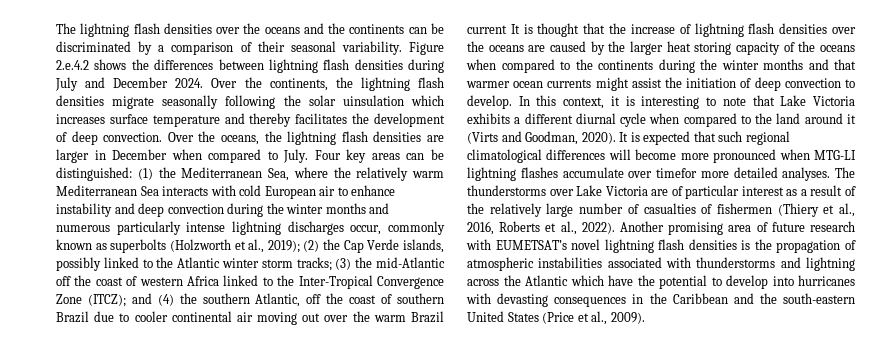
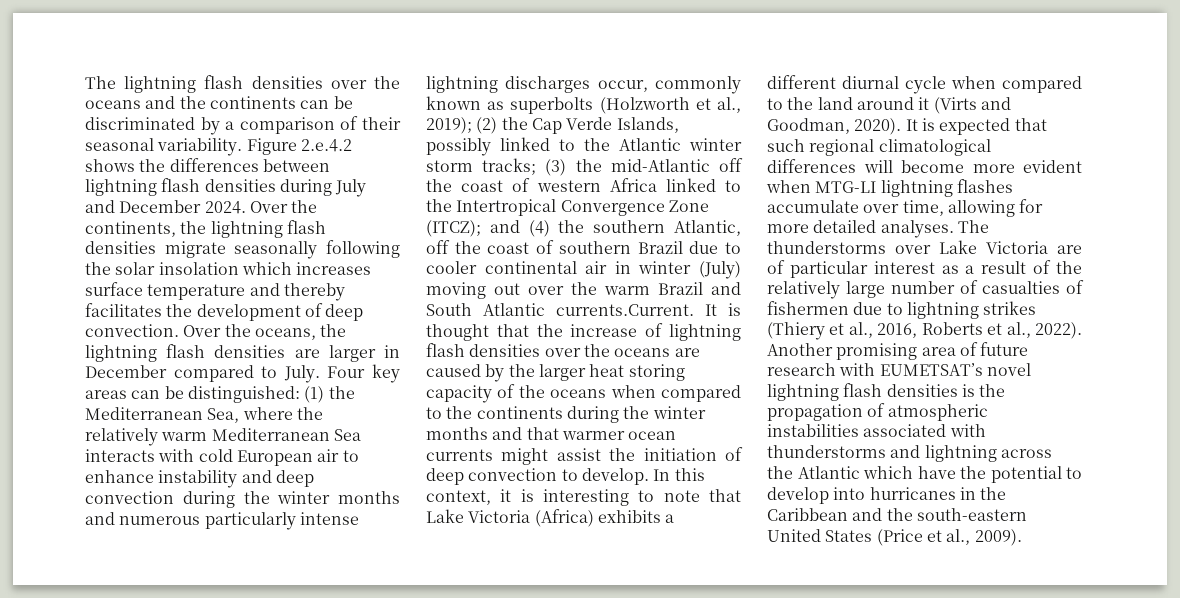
[342,95,404,106] uinsulation -> [158,262,239,275] insolation
[171,149,202,160] when -> (167, 371) none
[402,239,444,253] islands, -> [616,117,679,133] Islands,
[298,275,373,289] Inter-Tropical -> [456,199,557,216] Intertropical
(253, 317) none -> [614,261,741,279] in winter (July)
[467,25,507,34] current -> [711,282,741,295] [426,303,694,316] and South Atlantic currents.Current.
(855, 101) none -> [534,509,594,527] (Africa)
[713,149,777,163] pronounced -> [1023,160,1082,173] evident
[656,168,697,178] timefor -> [902,199,1044,217] time, allowing for
(772, 208) none -> [853,301,1037,319] due to lightning strikes
[466,293,627,307] with devasting consequences -> (956, 493) none

